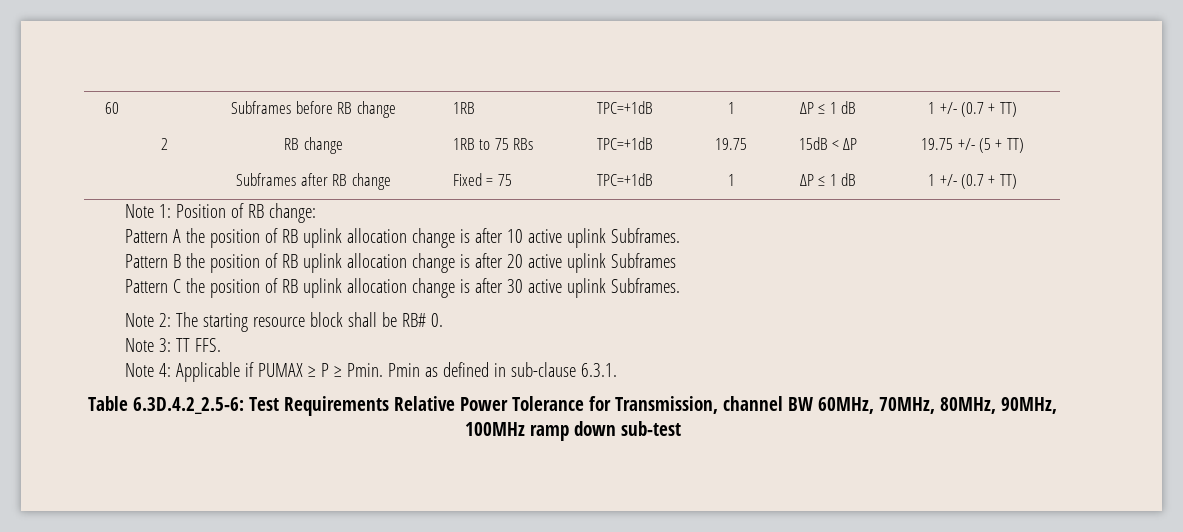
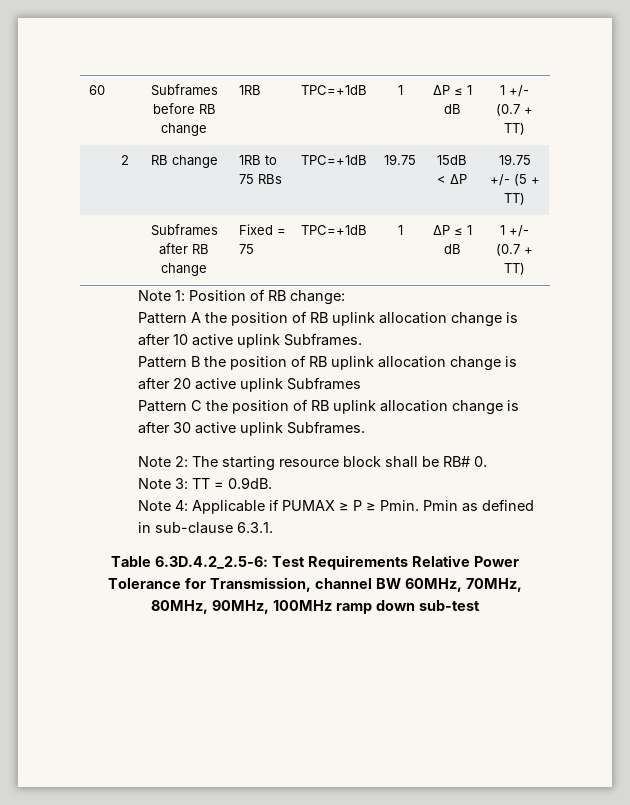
[194,338,221,352] FFS. -> [213,477,272,489] = 0.9dB.

